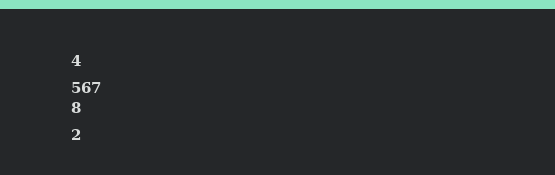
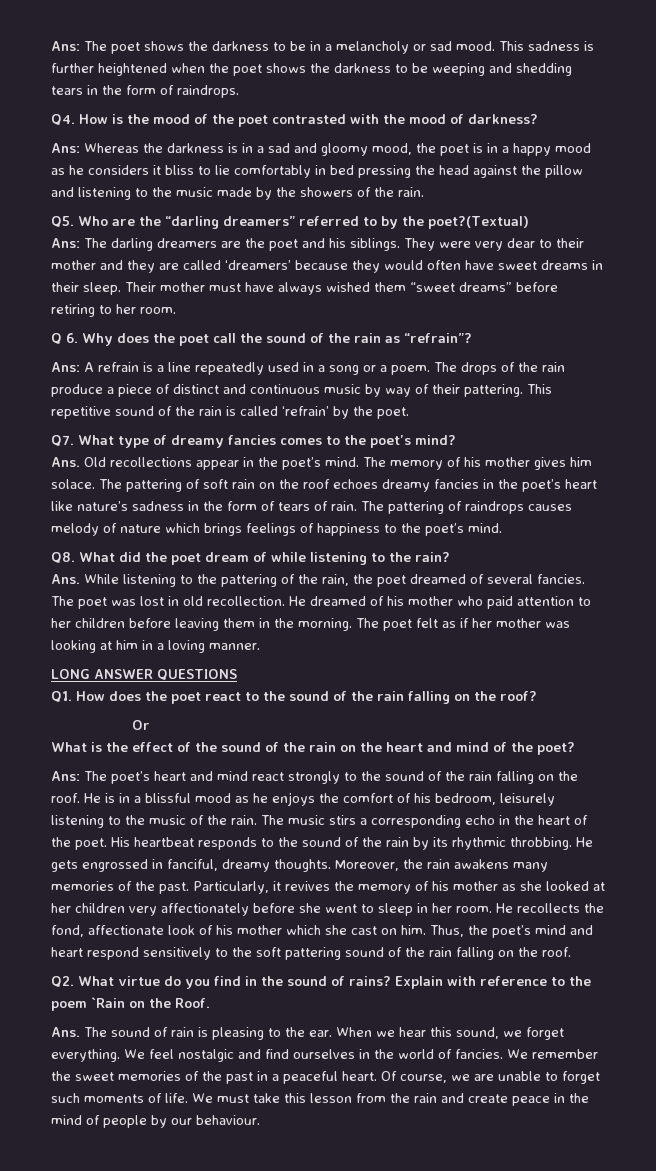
[71,55,81,66] [71,82,101,93] [71,102,81,113] [71,129,81,140] 4 // 567 // 8 // 2 -> [51,41,594,54] [51,63,572,76] [51,85,239,98] [51,114,538,127] [51,143,591,156] [51,165,583,178] [51,187,424,200] [51,216,529,229] [51,238,584,251] [51,260,603,273] [51,282,558,295] [51,304,176,317] [51,333,472,346] [51,362,565,375] [51,384,552,397] [51,406,409,419] [51,435,456,448] [51,457,592,470] [51,479,597,492] [51,501,572,514] [51,523,502,536] [51,552,450,565] [51,574,585,587] [51,596,591,609] [51,618,570,631] [51,640,260,653] [51,669,237,680] [51,691,537,704] [131,720,150,730] [51,742,575,755] [51,771,578,784] [51,792,555,806] [51,815,588,828] [51,837,593,850] [51,859,548,872] [51,881,605,894] [51,903,604,916] [51,925,593,938] [51,947,571,960] [51,976,591,989] [51,997,210,1011] [51,1027,564,1040] [51,1049,598,1062] [51,1071,600,1084] [51,1093,589,1106] [51,1115,260,1128] Ans: The poet shows the darkness to be in a melancholy or sad mood. This sadness is further heightened when the poet shows the darkness to be weeping and shedding tears in the form of raindrops. // Q4. How is the mood of the poet contrasted with the mood of darkness? // Ans: Whereas the darkness is in a sad and gloomy mood, the poet is in a happy mood as he considers it bliss to lie comfortably in bed pressing the head against the pillow and listening to the music made by the showers of the rain. // Q5. Who are the “darling dreamers” referred to by the poet?(Textual) // Ans: The darling dreamers are the poet and his siblings. They were very dear to their mother and they are called ‘dreamers’ because they would often have sweet dreams in their sleep. Their mother must have always wished them “sweet dreams” before retiring to her room. // Q 6. Why does the poet call the sound of the rain as “refrain”? // Ans: A refrain is a line repeatedly used in a song or a poem. The drops of the rain produce a piece of distinct and continuous music by way of their pattering. This repetitive sound of the rain is called ‘refrain’ by the poet. // Q7. What type of dreamy fancies comes to the poet’s mind? // Ans. Old recollections appear in the poet’s mind. The memory of his mother gives him solace. The pattering of soft rain on the roof echoes dreamy fancies in the poet’s heart like nature’s sadness in the form of tears of rain. The pattering of raindrops causes melody of nature which brings feelings of happiness to the poet’s mind. // Q8. What did the poet dream of while listening to the rain? // Ans. While listening to the pattering of the rain, the poet dreamed of several fancies. The poet was lost in old recollection. He dreamed of his mother who paid attention to her children before leaving them in the morning. The poet felt as if her mother was looking at him in a loving manner. // LONG ANSWER QUESTIONS // Q1. How does the poet react to the sound of the rain falling on the roof? // Or // What is the effect of the sound of the rain on the heart and mind of the poet? // Ans: The poet’s heart and mind react strongly to the sound of the rain falling on the roof. He is in a blissful mood as he enjoys the comfort of his bedroom, leisurely listening to the music of the rain. The music stirs a corresponding echo in the heart of the poet. His heartbeat responds to the sound of the rain by its rhythmic throbbing. He gets engrossed in fanciful, dreamy thoughts. Moreover, the rain awakens many memories of the past. Particularly, it revives the memory of his mother as she looked at her children very affectionately before she went to sleep in her room. He recollects the fond, affectionate look of his mother which she cast on him. Thus, the poet’s mind and heart respond sensitively to the soft pattering sound of the rain falling on the roof. // Q2. What virtue do you find in the sound of rains? Explain with reference to the poem `Rain on the Roof. // Ans. The sound of rain is pleasing to the ear. When we hear this sound, we forget everything. We feel nostalgic and find ourselves in the world of fancies. We remember the sweet memories of the past in a peaceful heart. Of course, we are unable to forget such moments of life. We must take this lesson from the rain and create peace in the mind of people by our behaviour.

